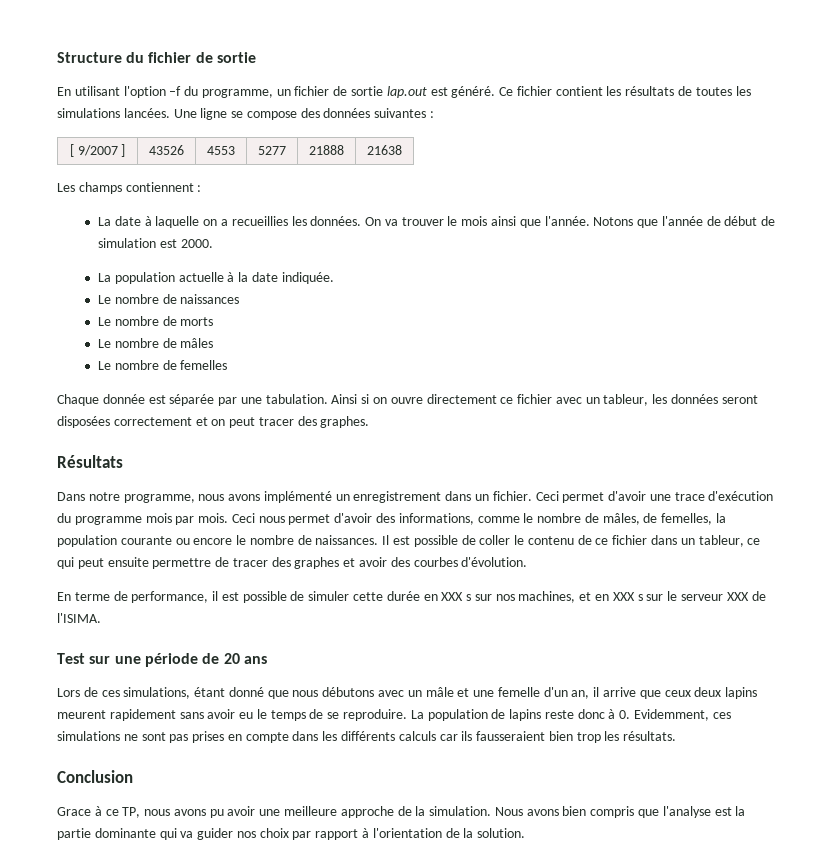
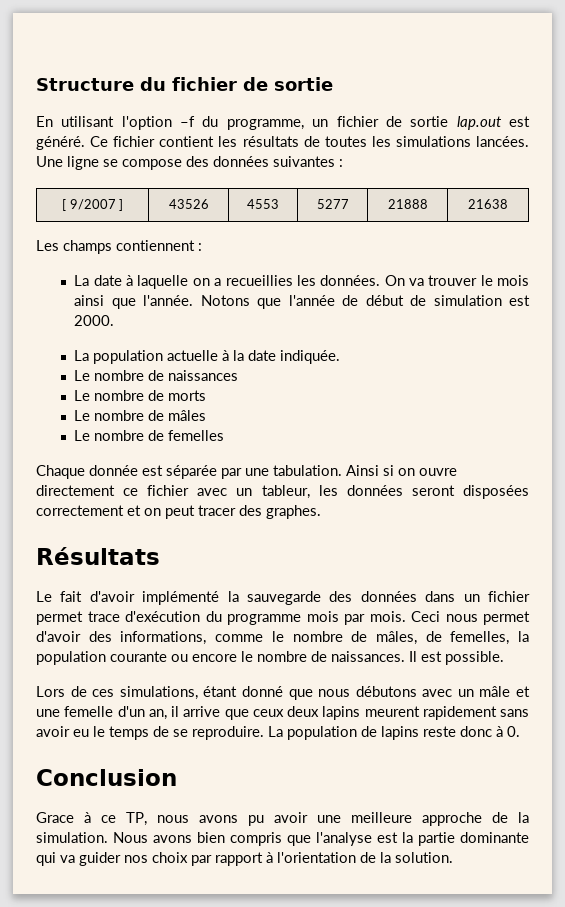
[57,491,671,503] Dans notre programme, nous avons implémenté un enregistrement dans un fichier. Ceci permet d'avoir une -> [36,591,530,605] [36,611,83,625] Le fait d'avoir implémenté la sauvegarde des données dans un fichier permet
[413,535,761,547] [57,557,528,569] [57,591,766,603] [57,613,101,623] [57,653,267,667] possible de coller le contenu de ce fichier dans un tableur, ce qui peut ensuite permettre de tracer des graphes et avoir des courbes d'évolution. // En terme de performance, il est possible de simuler cette durée en XXX s sur nos machines, et en XXX s sur le serveur XXX de l'ISIMA. // Test sur une période de 20 ans -> [445,651,504,665] possible.
[634,709,731,721] [57,731,677,743] Evidemment, ces simulations ne sont pas prises en compte dans les différents calculs car ils fausseraient bien trop les résultats. -> (520, 731) none

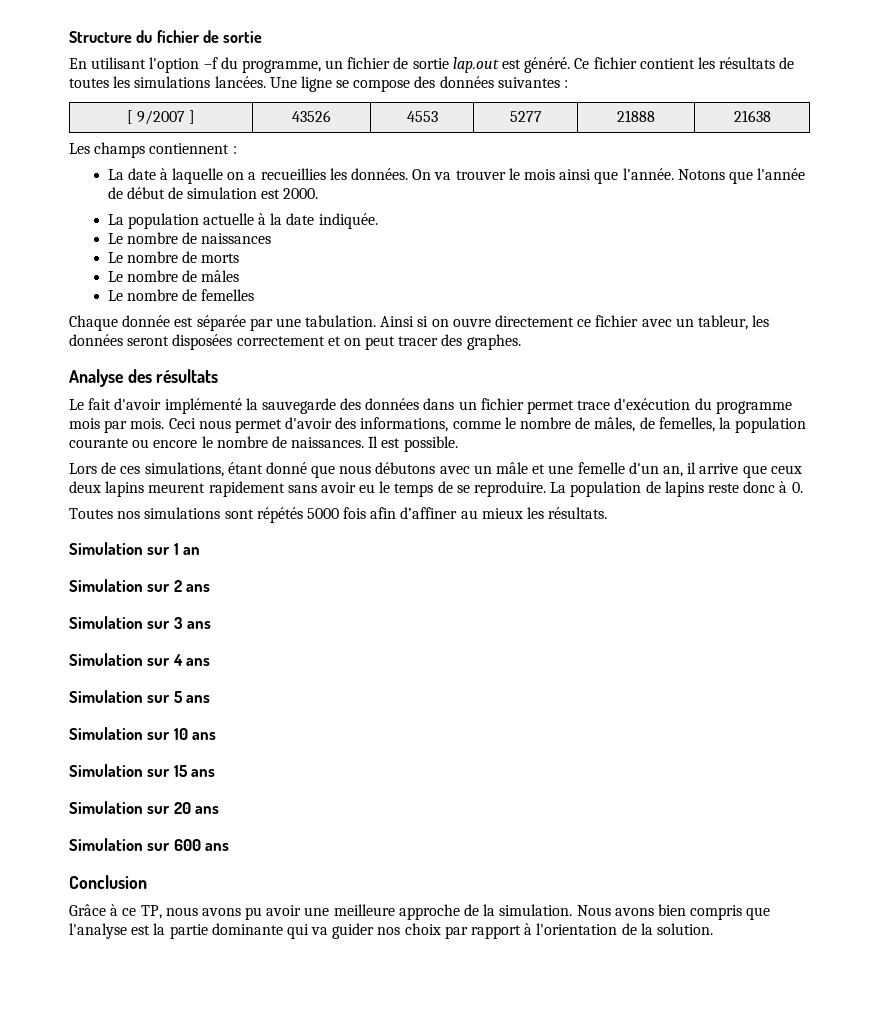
[36,547,160,565] Résultats -> [69,369,219,387] Analyse des résultats
(520, 731) none -> [69,507,608,523] [69,542,201,555] [69,579,211,592] [69,616,212,629] [69,653,211,666] [69,690,211,703] [69,727,217,740] [69,764,216,777] [69,801,220,814] [69,838,230,851] // Toutes nos simulations sont répétés 5000 fois afin d’affiner au mieux les résultats. // Simulation sur 1 an // Simulation sur 2 ans // Simulation sur 3 ans // Simulation sur 4 ans // Simulation sur 5 ans // Simulation sur 10 ans // Simulation sur 15 ans // Simulation sur 20 ans // Simulation sur 600 ans
[36,812,74,823] Grace -> [69,904,106,916] Grâce

